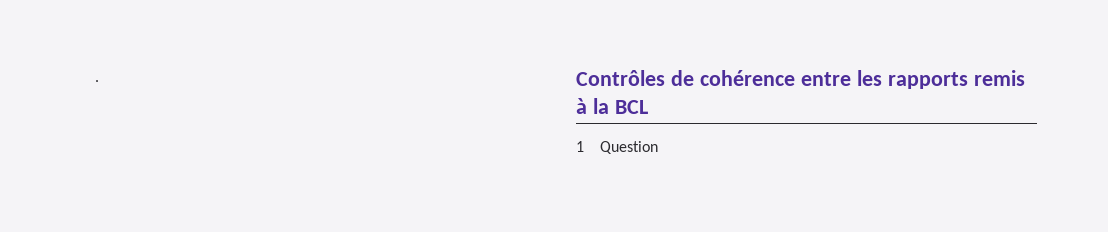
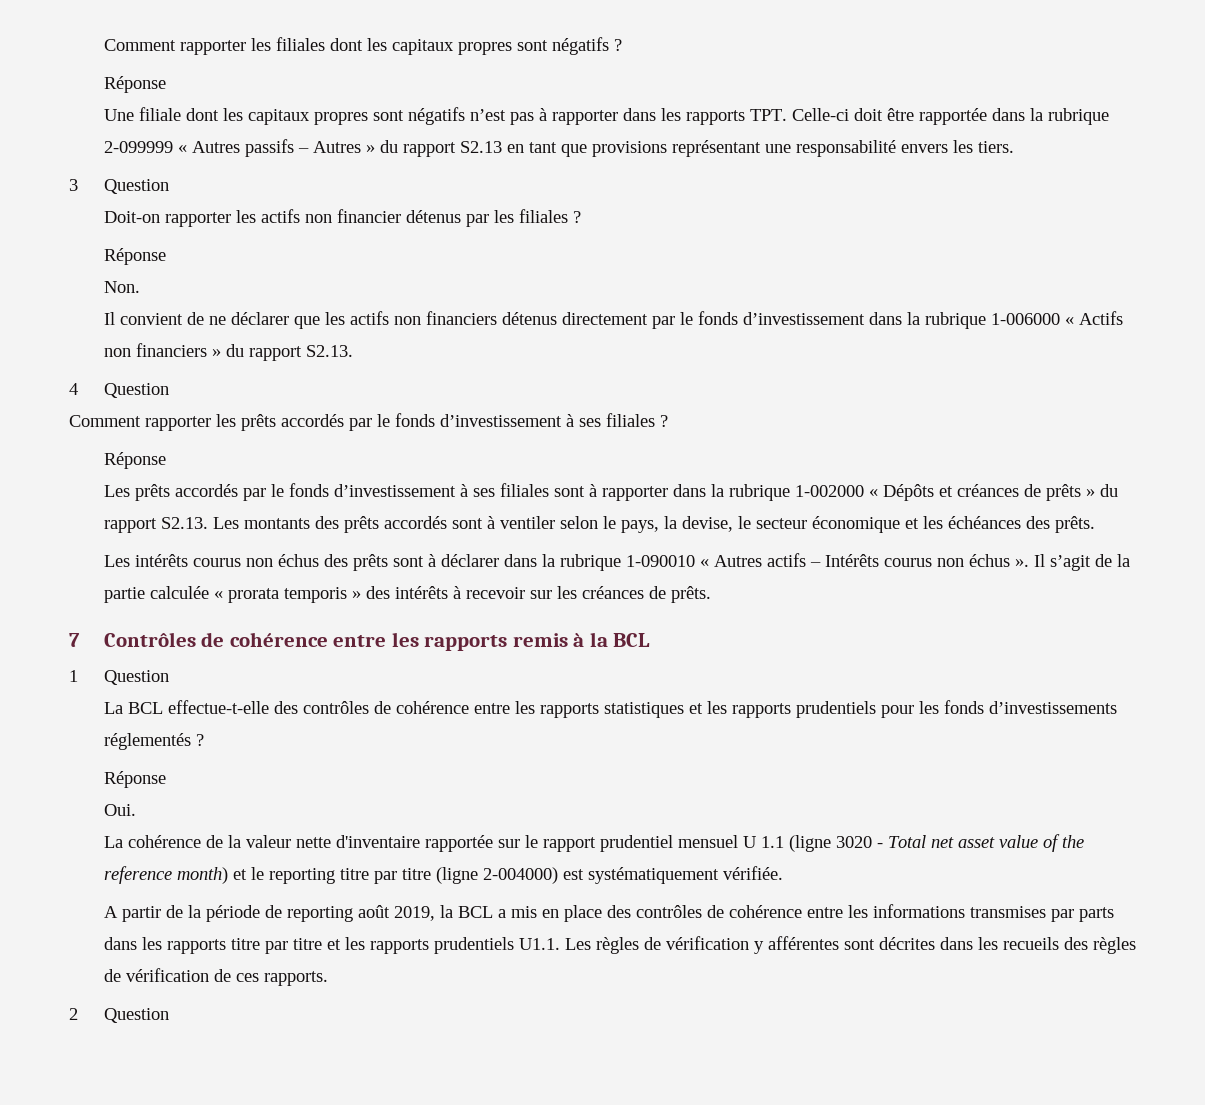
[95,80,100,82] . // -> [103,37,622,55] [103,76,166,93] [103,107,1109,125] [103,139,1014,157] [69,179,169,194] [103,209,581,227] [103,248,166,265] [103,281,140,293] [103,311,1123,329] [103,343,353,361] [69,383,169,398] [69,413,668,431] [103,452,166,469] [103,483,1118,501] [103,516,1095,533] [103,553,1130,571] [103,586,711,603] [69,633,80,647] Comment rapporter les filiales dont les capitaux propres sont négatifs ? // Réponse // Une filiale dont les capitaux propres sont négatifs n’est pas à rapporter dans les rapports TPT. Celle-ci doit être rapportée dans la rubrique 2-099999 « Autres passifs – Autres » du rapport S2.13 en tant que provisions représentant une responsabilité envers les tiers. // 3 Question // Doit-on rapporter les actifs non financier détenus par les filiales ? // Réponse // Non. // Il convient de ne déclarer que les actifs non financiers détenus directement par le fonds d’investissement dans la rubrique 1-006000 « Actifs non financiers » du rapport S2.13. // 4 Question // Comment rapporter les prêts accordés par le fonds d’investissement à ses filiales ? // Réponse // Les prêts accordés par le fonds d’investissement à ses filiales sont à rapporter dans la rubrique 1-002000 « Dépôts et créances de prêts » du rapport S2.13. Les montants des prêts accordés sont à ventiler selon le pays, la devise, le secteur économique et les échéances des prêts. // Les intérêts courus non échus des prêts sont à déclarer dans la rubrique 1-090010 « Autres actifs – Intérêts courus non échus ». Il s’agit de la partie calculée « prorata temporis » des intérêts à recevoir sur les créances de prêts. // 7
(659, 147) none -> [103,700,1117,718] [103,733,204,750] [103,771,166,788] [103,804,136,816] [103,834,1084,852] [103,866,783,884] [103,904,1114,922] [103,936,1136,954] [103,968,328,986] [69,1008,169,1023] // La BCL effectue-t-elle des contrôles de cohérence entre les rapports statistiques et les rapports prudentiels pour les fonds d’investissements réglementés ? // Réponse // Oui. // La cohérence de la valeur nette d'inventaire rapportée sur le rapport prudentiel mensuel U 1.1 (ligne 3020 - Total net asset value of the reference month) et le reporting titre par titre (ligne 2-004000) est systématiquement vérifiée. // A partir de la période de reporting août 2019, la BCL a mis en place des contrôles de cohérence entre les informations transmises par parts dans les rapports titre par titre et les rapports prudentiels U1.1. Les règles de vérification y afférentes sont décrites dans les recueils des règles de vérification de ces rapports. // 2 Question

